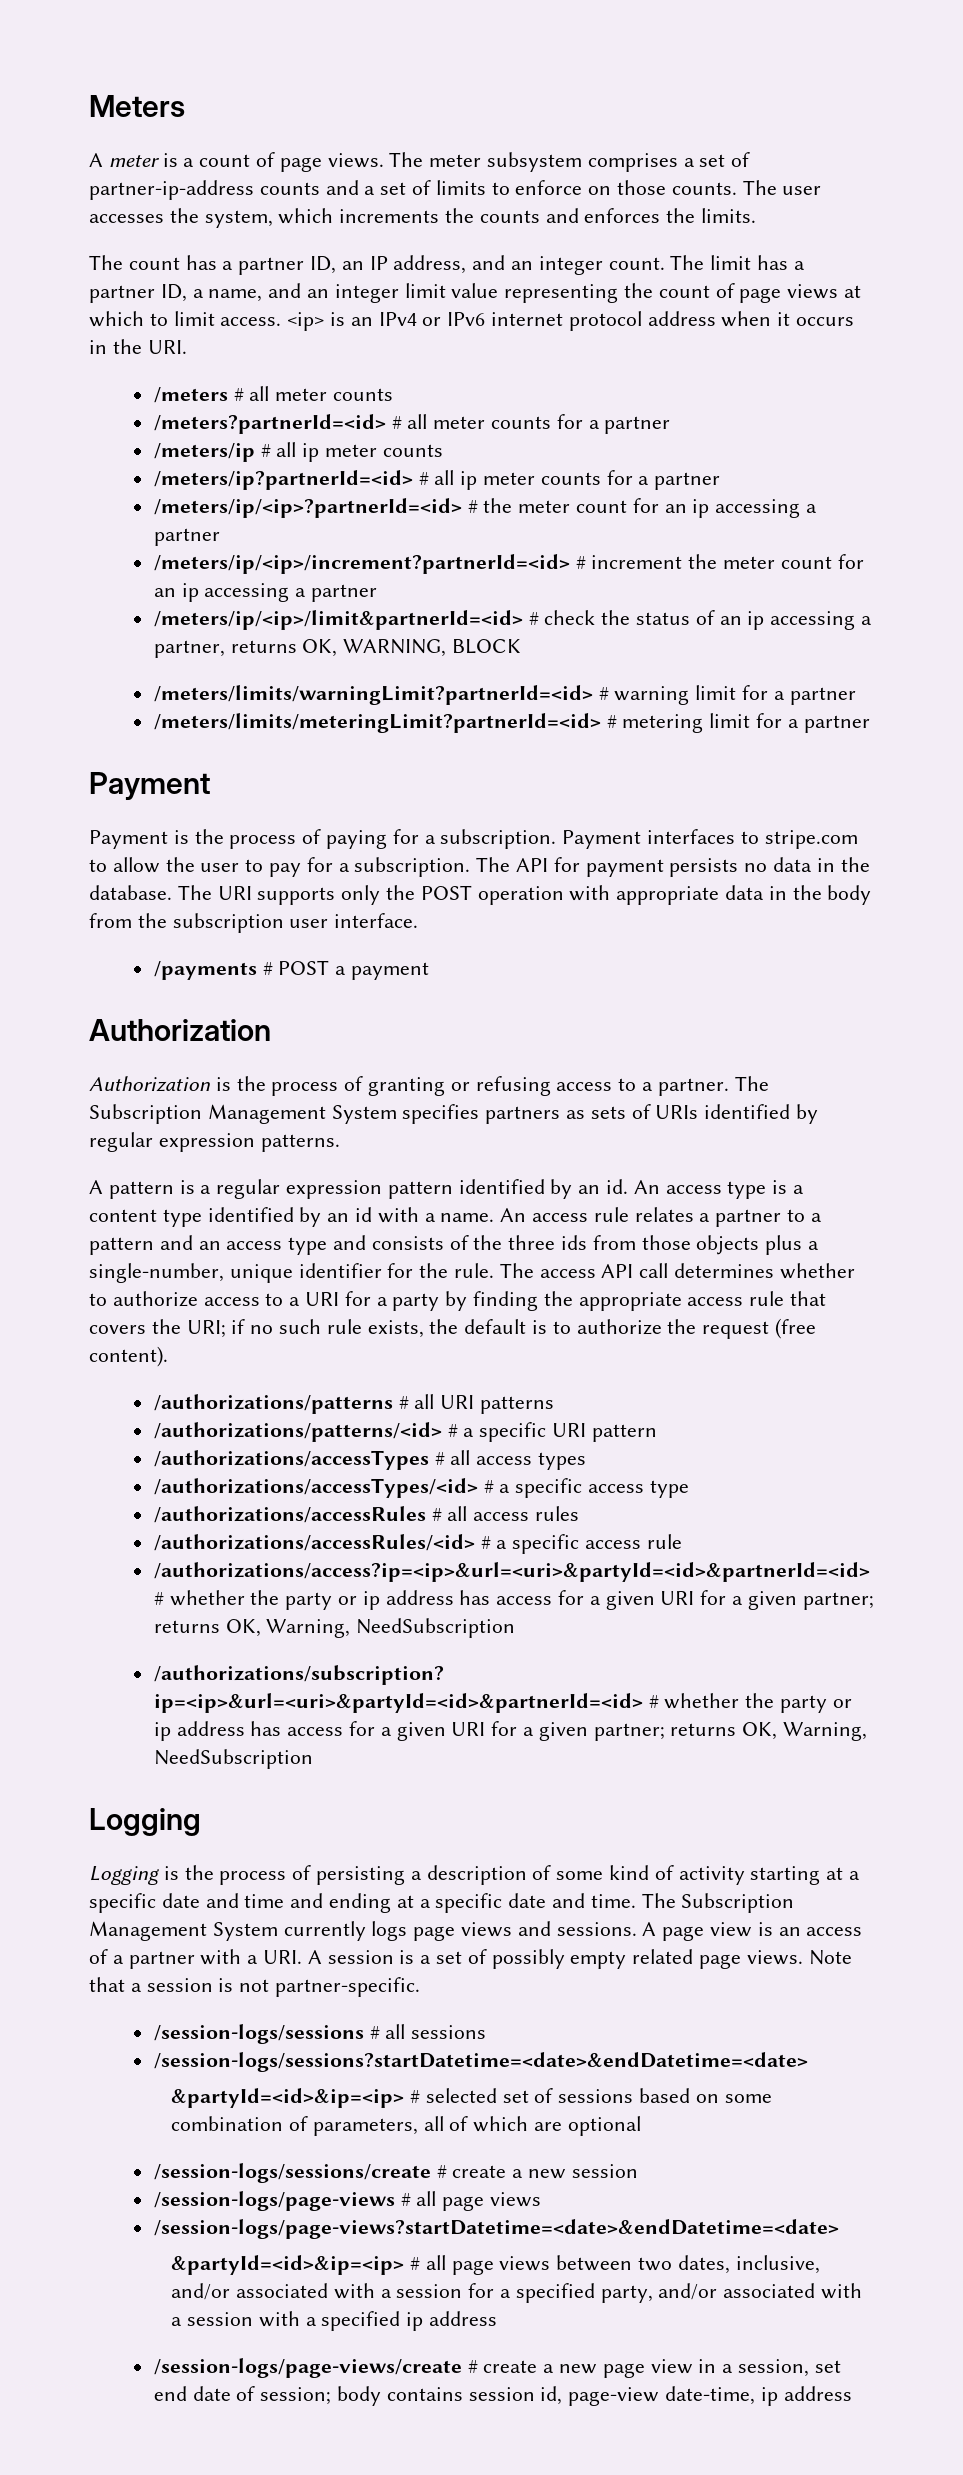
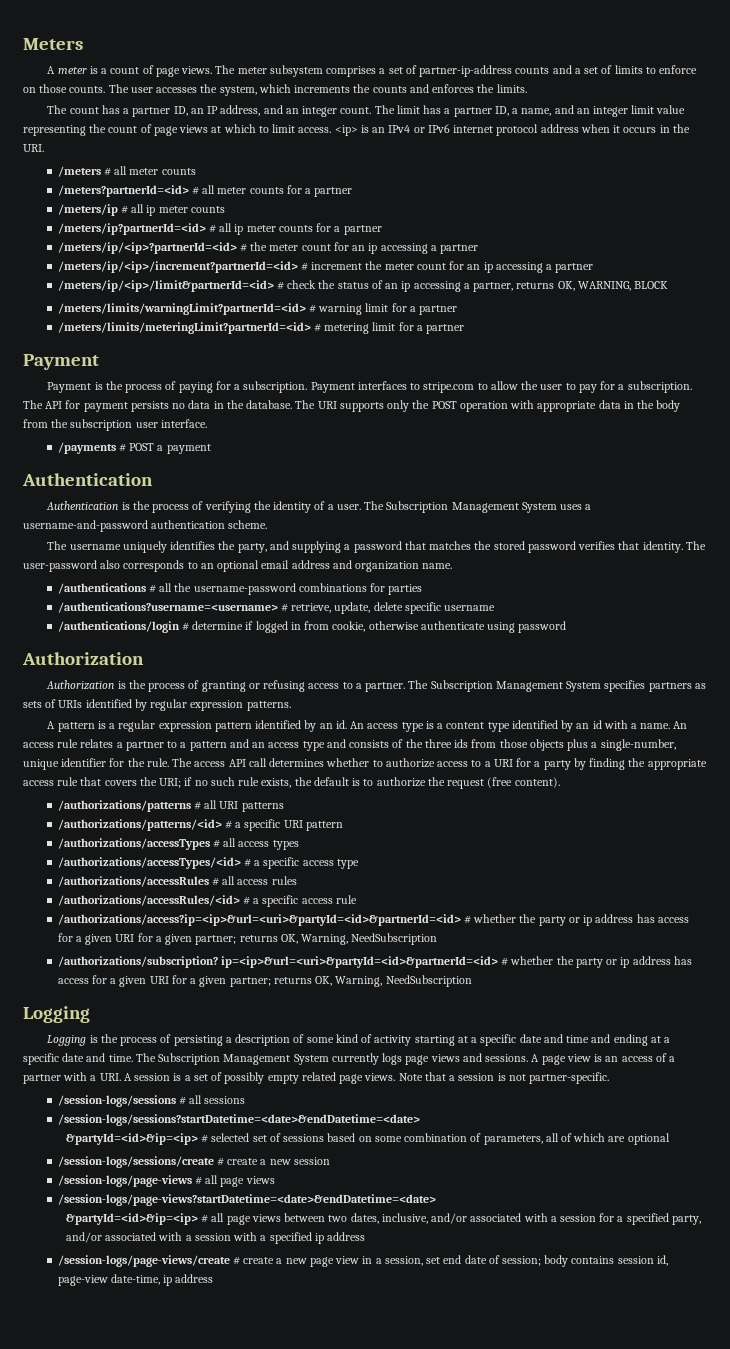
(429, 971) none -> [22,473,153,486] [46,501,592,513] [23,520,268,532] [47,541,706,553] [23,560,453,572] [57,583,423,595] [57,602,496,614] [57,621,567,633] // Authentication // Authentication is the process of verifying the identity of a user. The Subscription Management System uses a username-and-password authentication scheme. // The username uniquely identifies the party, and supplying a password that matches the stored password verifies that identity. The user-password also corresponds to an optional email address and organization name. // /authentications # all the username-password combinations for parties // /authentications?username=<username> # retrieve, update, delete specific username // /authentications/login # determine if logged in from cookie, otherwise authenticate using password

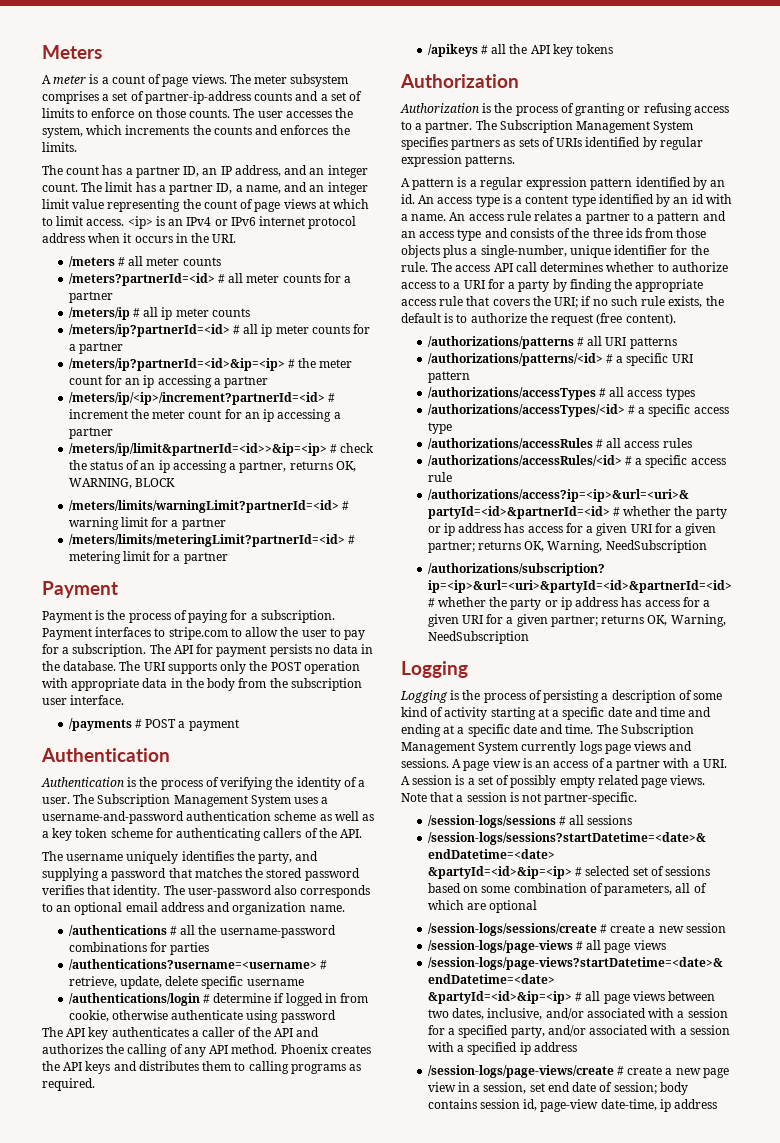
[57,242,237,254] /meters/ip/<ip>?partnerId=<id> -> [68,358,285,371] /meters/ip?partnerId=<id>&ip=<ip>
[57,280,274,292] /meters/ip/<ip>/limit&partnerId=<id> -> [68,443,327,456] /meters/ip/limit&partnerId=<id>>&ip=<ip>
[228,520,268,529] scheme. -> [274,811,375,821] [42,828,363,841] scheme as well as a key token scheme for authenticating callers of the API.
(567, 627) none -> [42,1027,320,1040] [42,1044,371,1057] [42,1061,362,1074] [42,1078,95,1091] [427,44,614,57] // The API key authenticates a caller of the API and authorizes the calling of any API method. Phoenix creates the API keys and distributes them to calling programs as required. // /apikeys # all the API key tokens

